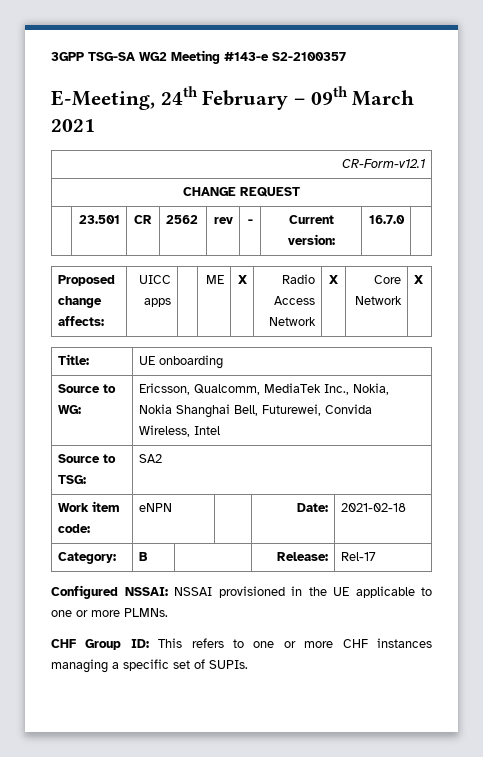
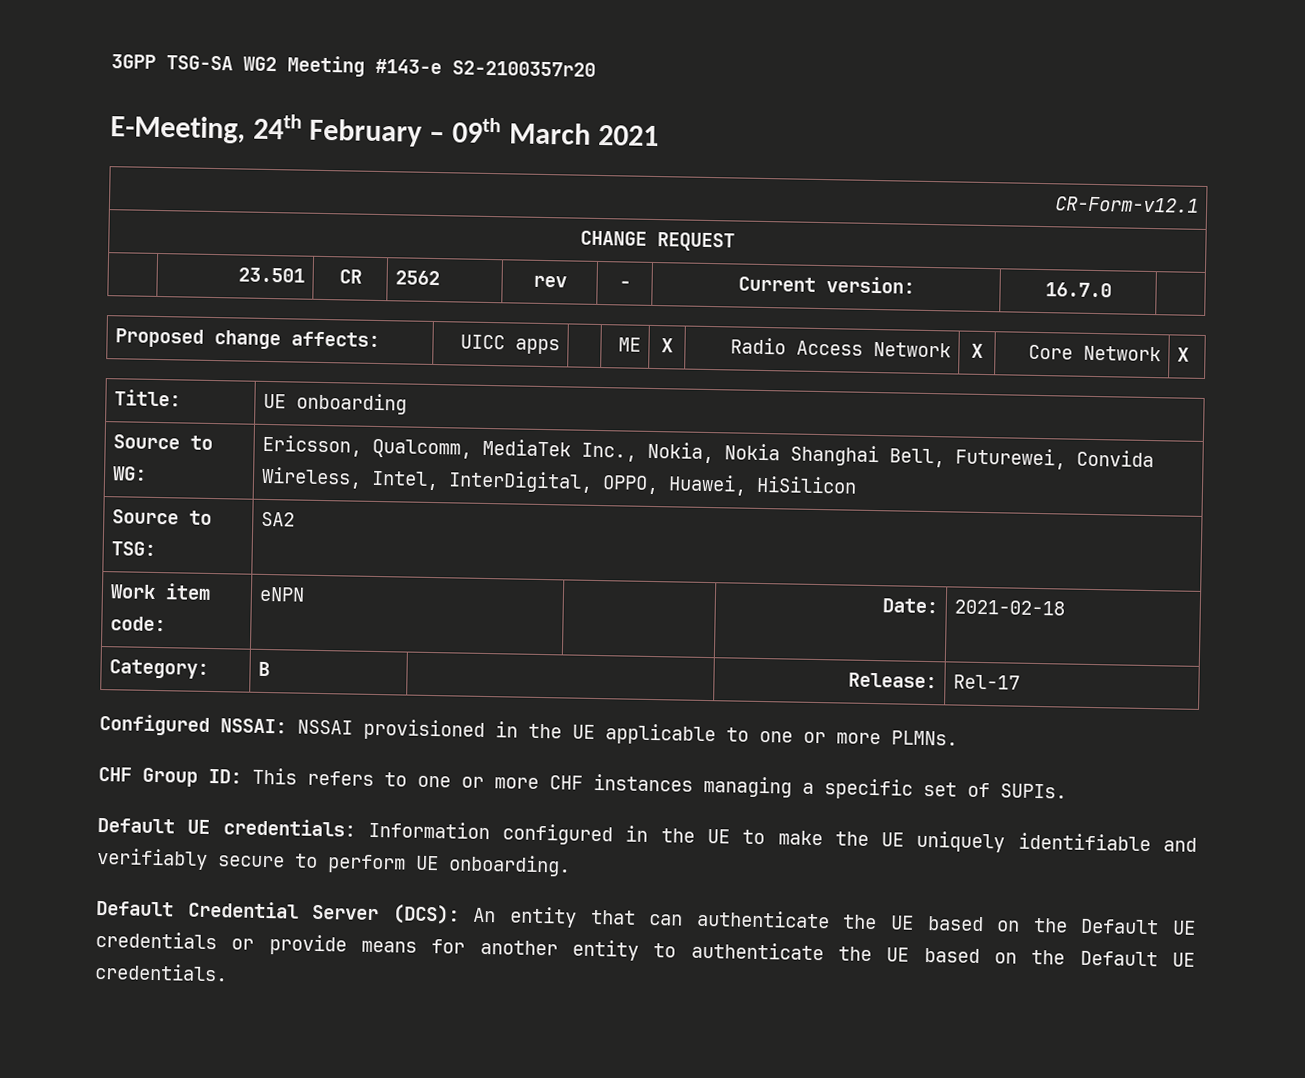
[272,52,346,61] S2-2100357 -> [452,60,596,77] S2-2100357r20
[193,426,220,435] Intel -> [370,470,857,496] Intel, InterDigital, OPPO, Huawei, HiSilicon
(248, 664) none -> [97,817,1198,853] [96,847,571,877] [96,900,1197,935] [95,930,1196,967] [94,962,228,982] // Default UE credentials: Information configured in the UE to make the UE uniquely identifiable and verifiably secure to perform UE onboarding. // Default Credential Server (DCS): An entity that can authenticate the UE based on the Default UE credentials or provide means for another entity to authenticate the UE based on the Default UE credentials.

